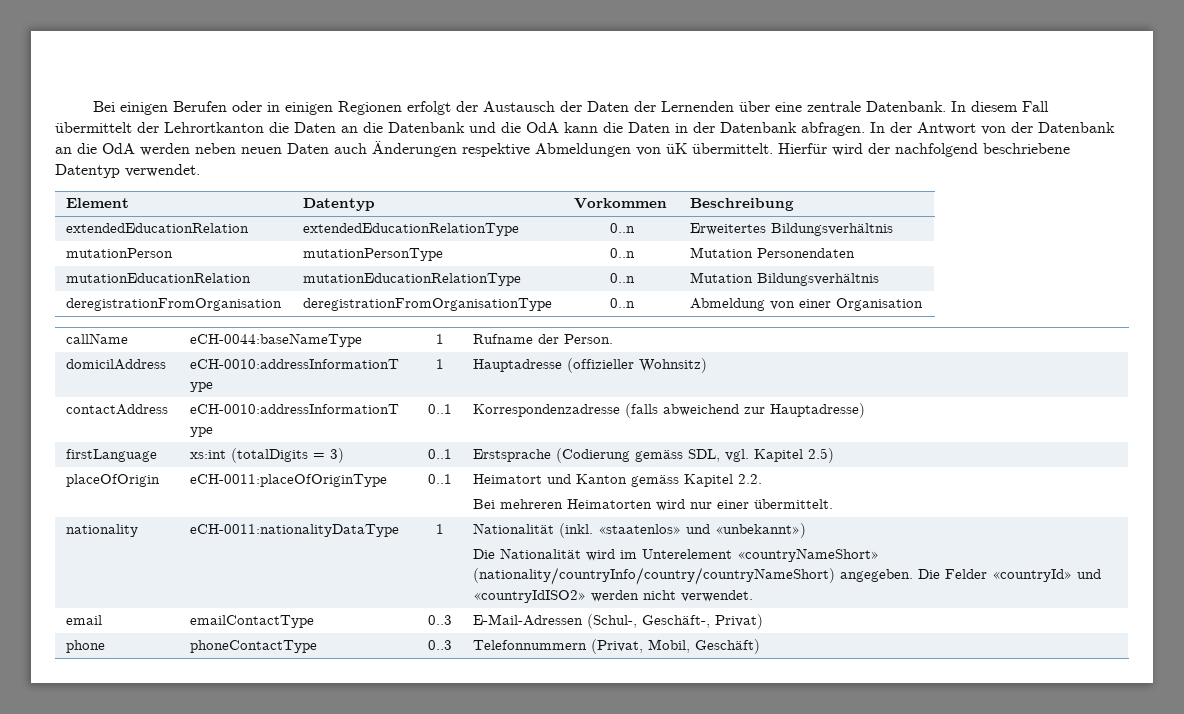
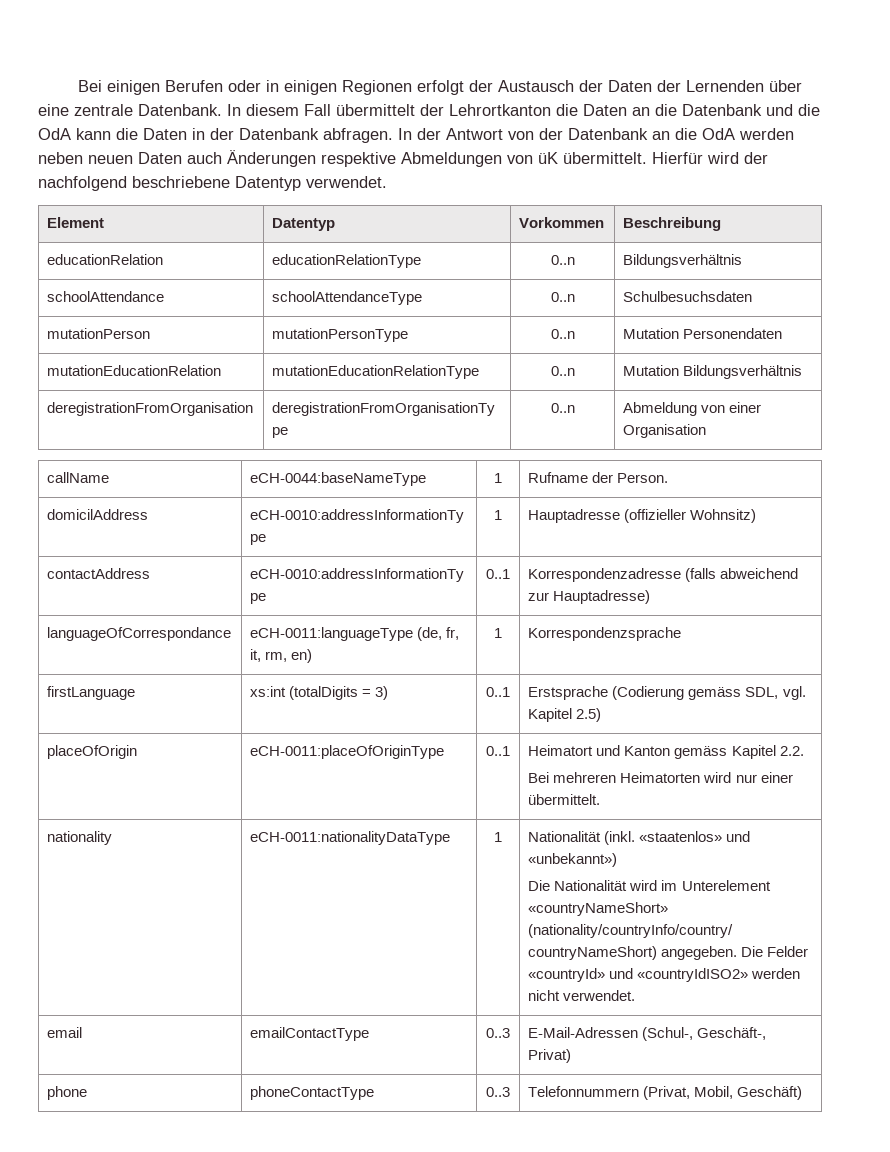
[65,223,249,233] [302,223,519,236] [609,223,635,233] [689,223,893,236] extendedEducationRelation | extendedEducationRelationType | 0..n | Erweitertes Bildungsverhältnis -> [47,254,164,265] [272,254,422,268] [550,255,575,265] [623,254,743,268] [47,291,165,302] [272,291,423,305] [550,292,575,302] [623,291,753,302] educationRelation | educationRelationType | 0..n | Bildungsverhältnis // schoolAttendance | schoolAttendanceType | 0..n | Schulbesuchsdaten
(865, 410) none -> [47,627,232,641] [250,627,460,641] [250,649,313,663] [494,628,502,638] [528,627,682,641] // languageOfCorrespondance | eCH-0011:languageType (de, fr, it, rm, en) | 1 | Korrespondenzsprache

